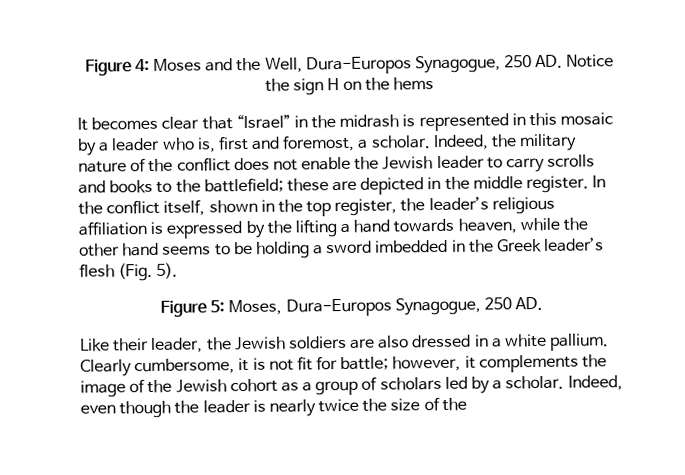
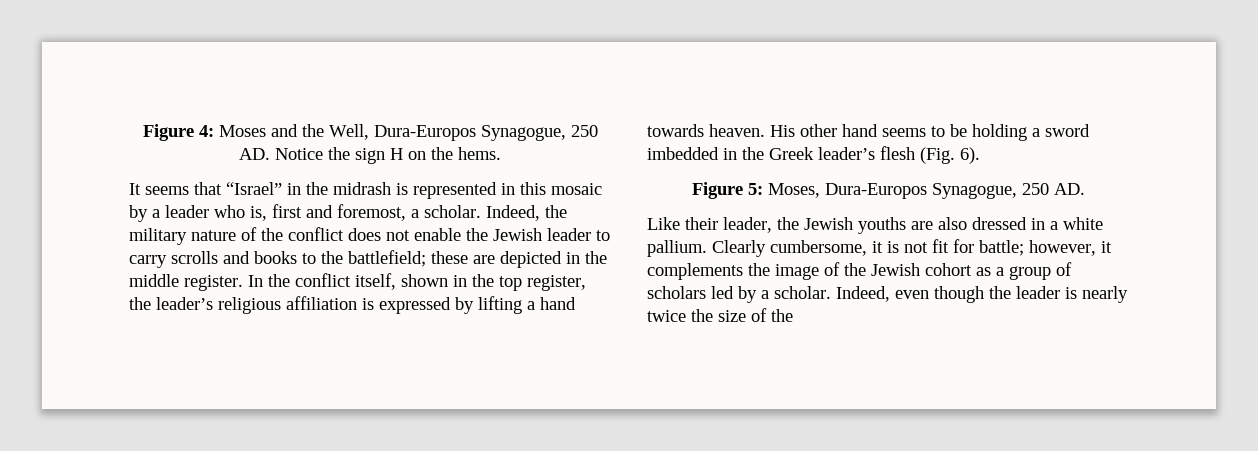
[392,77,434,91] hems -> [458,147,501,160] hems.
[91,116,200,130] becomes clear -> [145,186,189,195] seems
[266,220,292,234] the -> (474, 305) none
[457,217,589,234] heaven, while the -> [709,124,795,137] heaven. His
[156,262,179,279] 5). -> [960,147,980,164] 6).
[288,335,347,349] soldiers -> [858,217,906,234] youths

